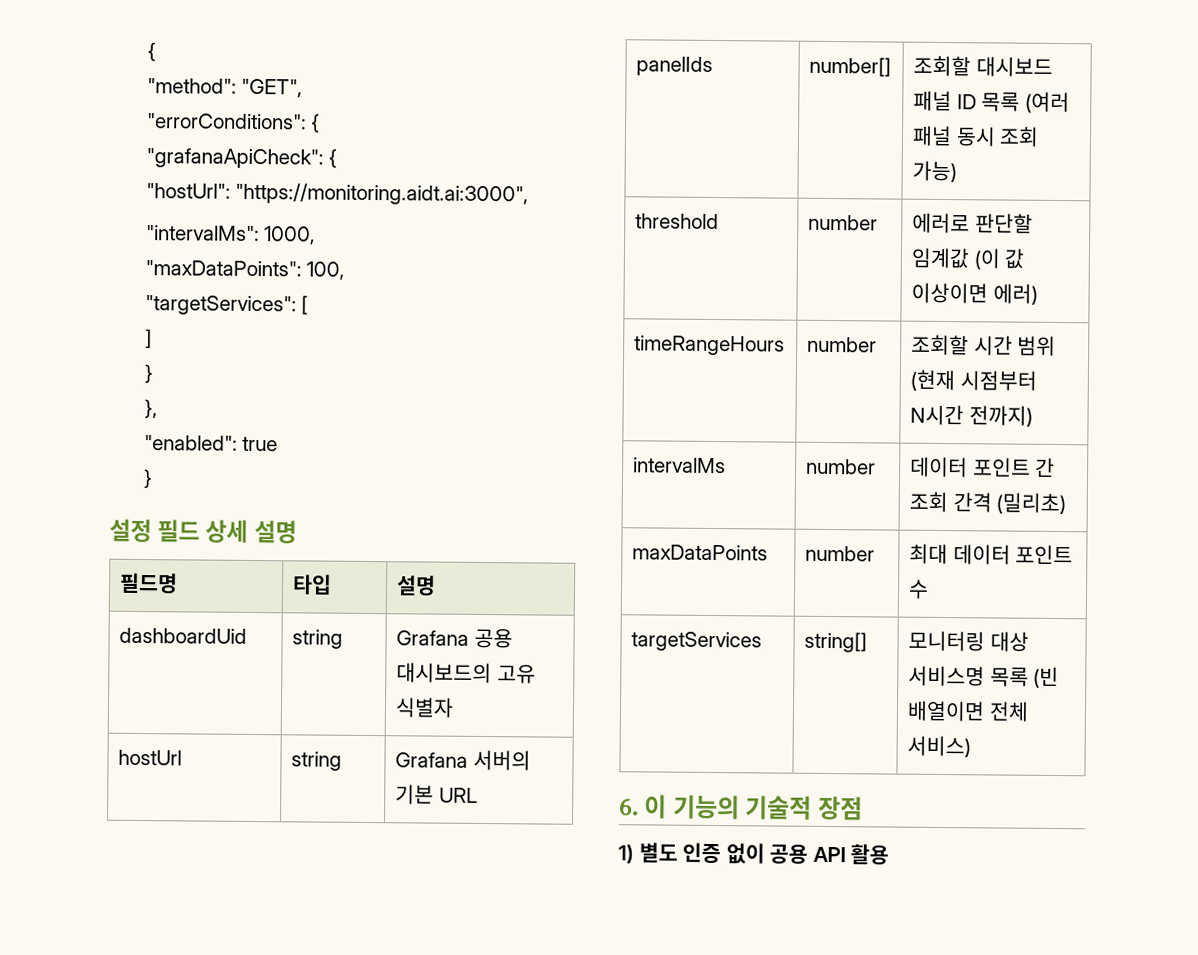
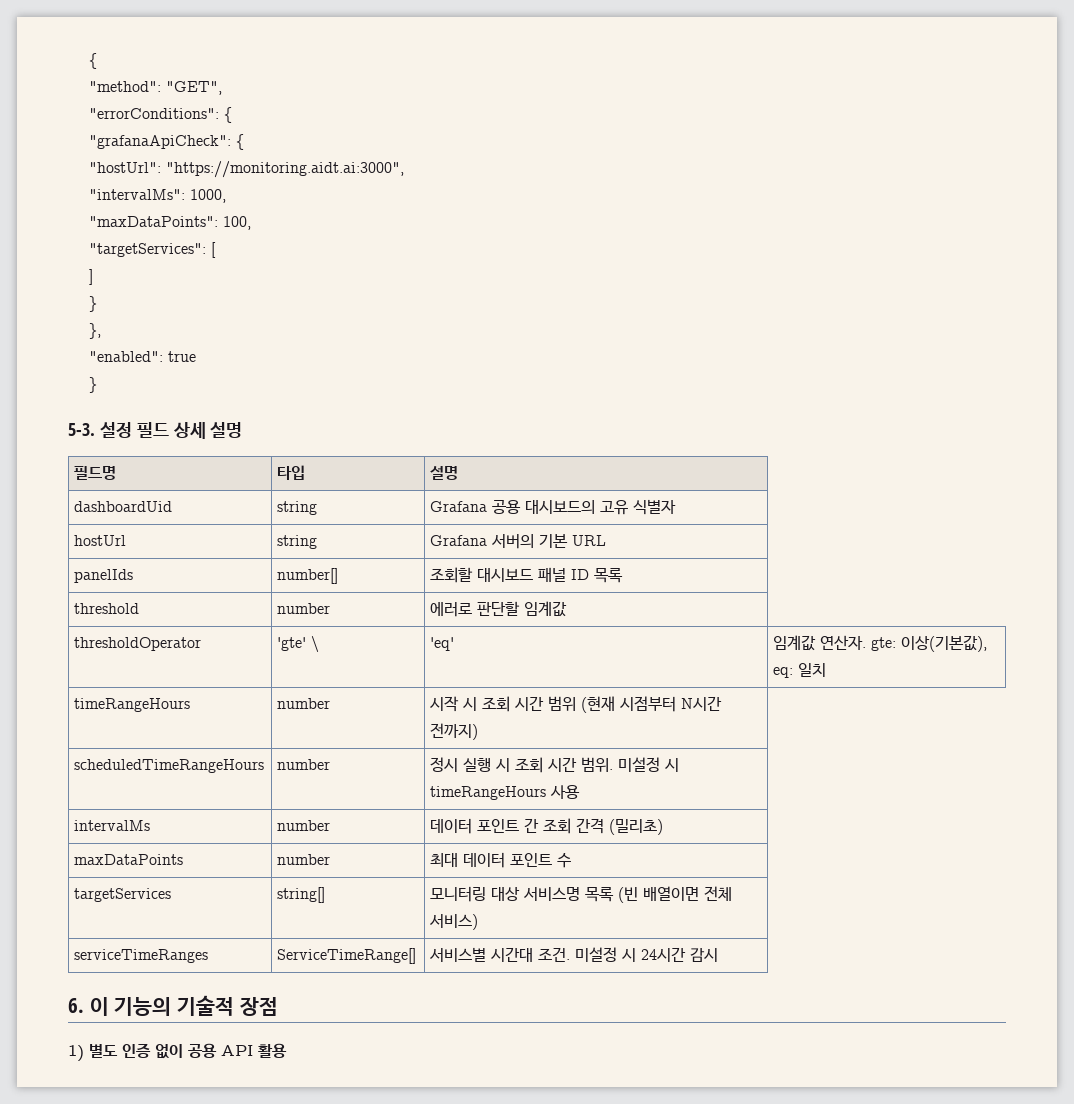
(153, 479) none -> [68,423,95,436] 5-3.
[1024,91,1070,114] [912,125,1040,147] [912,160,958,183] (여러 패널 동시 조회 가능) -> (624, 575) none
[973,248,1026,270] [911,282,1038,305] (이 값 이상이면 에러) -> [74,637,202,651] [277,636,320,652] [430,637,455,651] [773,635,988,652] [773,663,827,678] // thresholdOperator | 'gte' \ | 'eq' | 임계값 연산자. gte: 이상(기본값), eq: 일치
[911,334,970,356] 조회할 -> [430,696,511,712] 시작 시 조회
(1033, 416) none -> [74,759,265,773] [277,759,331,770] [430,757,680,773] [430,785,581,800] // scheduledTimeRangeHours | number | 정시 실행 시 조회 시간 범위. 미설정 시 timeRangeHours 사용
(972, 746) none -> [74,949,209,963] [277,948,417,964] [429,947,719,962] // serviceTimeRanges | ServiceTimeRange[] | 서비스별 시간대 조건. 미설정 시 24시간 감시

